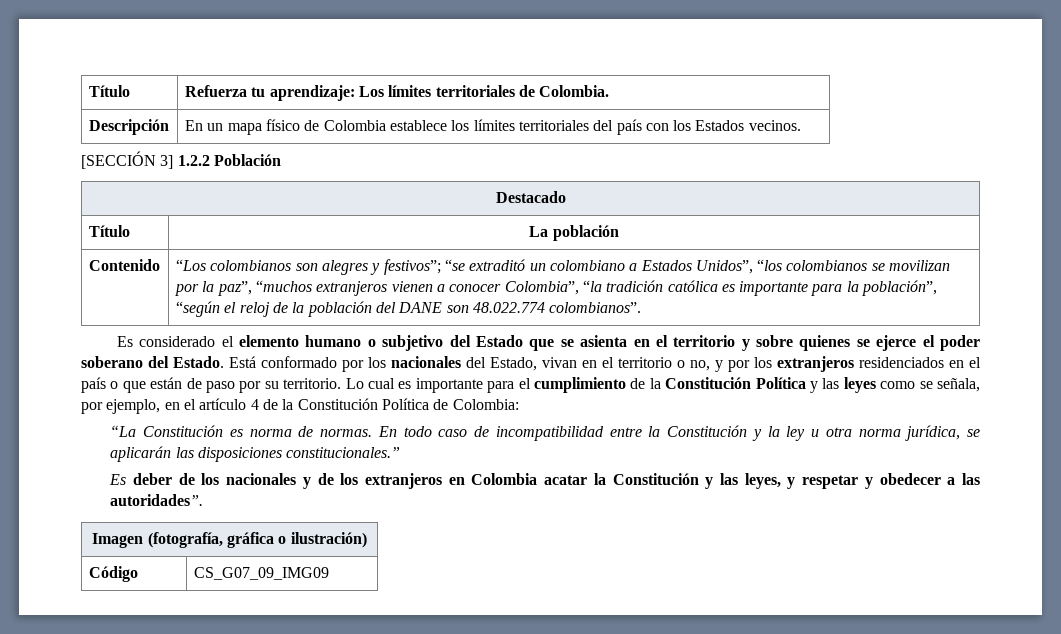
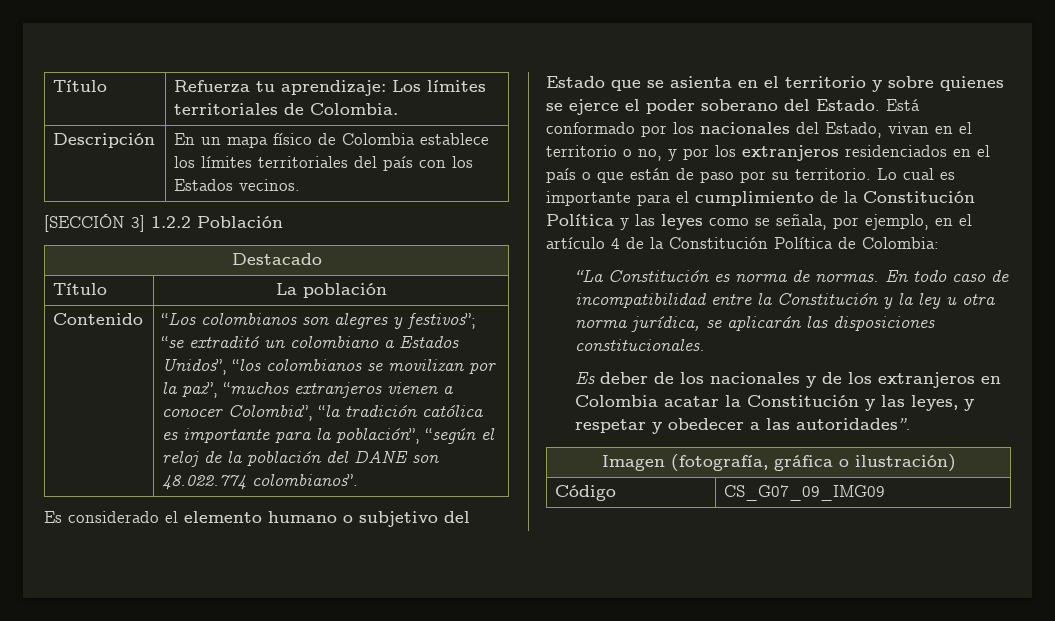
[286,447,401,458] constitucionales.” -> [574,339,705,351] constitucionales.

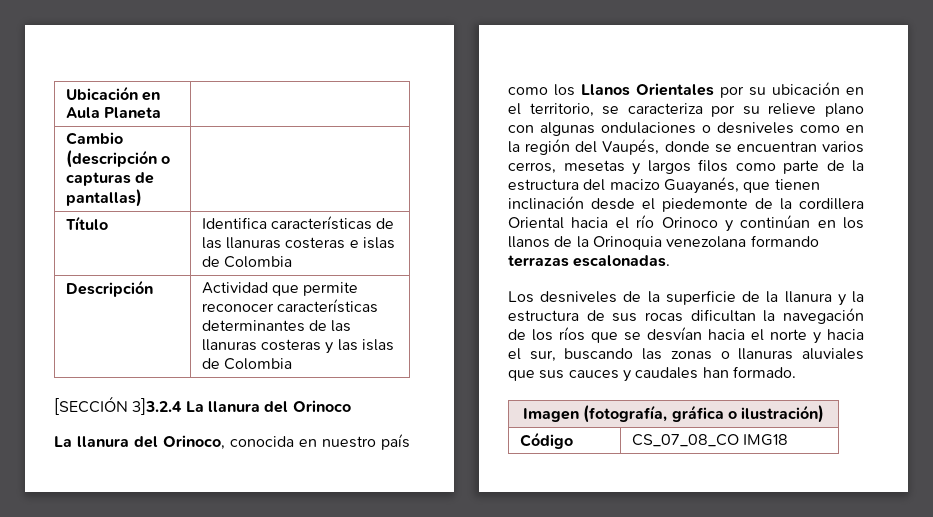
[53,80,108,92] [174,80,487,96] [174,103,399,115] [53,133,156,148] [174,133,490,148] [174,156,474,171] [174,179,301,191] [44,214,283,232] [231,253,322,265] [53,283,108,295] [275,283,387,298] [53,313,144,325] [161,312,477,329] [161,336,460,349] [162,358,497,375] [162,382,455,398] [162,405,485,421] [162,428,496,444] [162,450,440,467] [162,474,359,490] [44,511,470,527] [546,76,1004,92] [546,99,920,115] [546,122,972,138] [546,145,990,161] [546,168,955,183] [546,191,975,206] [546,213,972,230] [546,237,939,249] [574,269,1009,282] [574,293,996,309] [574,316,935,332] [574,339,705,351] [574,372,1001,388] [574,395,974,411] [574,418,911,434] Título | Refuerza tu aprendizaje: Los límites territoriales de Colombia. // Descripción | En un mapa físico de Colombia establece los límites territoriales del país con los Estados vecinos. // [SECCIÓN 3] 1.2.2 Población // Destacado // Título | La población // Contenido | “Los colombianos son alegres y festivos”; “se extraditó un colombiano a Estados Unidos”, “los colombianos se movilizan por la paz”, “muchos extranjeros vienen a conocer Colombia”, “la tradición católica es importante para la población”, “según el reloj de la población del DANE son 48.022.774 colombianos”. // Es considerado el elemento humano o subjetivo del Estado que se asienta en el territorio y sobre quienes se ejerce el poder soberano del Estado. Está conformado por los nacionales del Estado, vivan en el territorio o no, y por los extranjeros residenciados en el país o que están de paso por su territorio. Lo cual es importante para el cumplimiento de la Constitución Política y las leyes como se señala, por ejemplo, en el artículo 4 de la Constitución Política de Colombia: // “La Constitución es norma de normas. En todo caso de incompatibilidad entre la Constitución y la ley u otra norma jurídica, se aplicarán las disposiciones constitucionales. // Es deber de los nacionales y de los extranjeros en Colombia acatar la Constitución y las leyes, y respetar y obedecer a las autoridades”. -> [65,86,160,101] [65,107,161,119] [65,132,123,145] [65,150,170,168] [65,172,154,186] [65,189,142,207] [65,216,108,230] [201,216,395,230] [201,237,395,249] [201,256,292,268] [65,280,153,297] [201,282,359,296] [201,299,378,313] [201,320,352,332] [201,339,394,354] [201,358,292,370] [54,396,351,415] [54,434,410,450] [508,82,864,98] [508,103,864,117] [508,122,864,136] [508,139,864,155] [508,159,864,175] [508,177,820,194] [508,196,864,212] [508,215,864,232] [508,235,819,250] [508,255,671,267] [508,290,864,306] [508,308,864,324] [508,327,864,344] [508,348,864,362] [508,366,796,382] Ubicación en Aula Planeta | // Cambio (descripción o capturas de pantallas) | // Título | Identifica características de las llanuras costeras e islas de Colombia // Descripción | Actividad que permite reconocer características determinantes de las llanuras costeras y las islas de Colombia // [SECCIÓN 3]3.2.4 La llanura del Orinoco // La llanura del Orinoco, conocida en nuestro país como los Llanos Orientales por su ubicación en el territorio, se caracteriza por su relieve plano con algunas ondulaciones o desniveles como en la región del Vaupés, donde se encuentran varios cerros, mesetas y largos filos como parte de la estructura del macizo Guayanés, que tienen inclinación desde el piedemonte de la cordillera Oriental hacia el río Orinoco y continúan en los llanos de la Orinoquia venezolana formando terrazas escalonadas. // Los desniveles de la superficie de la llanura y la estructura de sus rocas dificultan la navegación de los ríos que se desvían hacia el norte y hacia el sur, buscando las zonas o llanuras aluviales que sus cauces y caudales han formado.
[724,485,886,501] CS_G07_09_IMG09 -> [631,434,788,447] CS_07_08_CO IMG18

